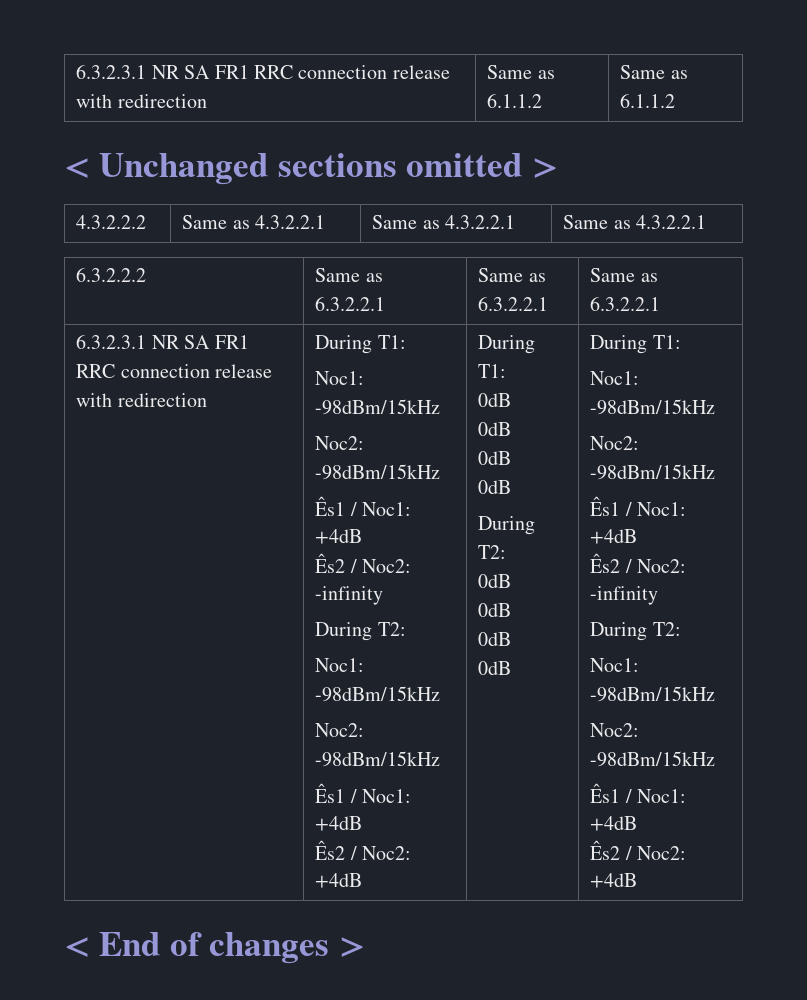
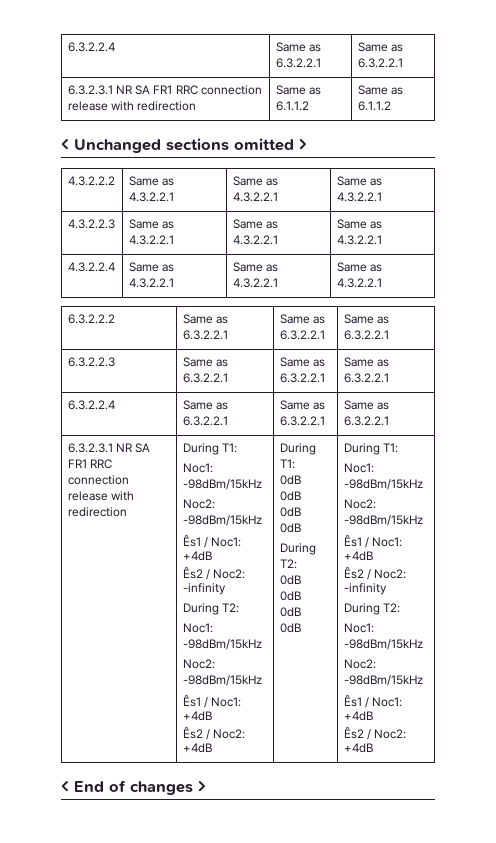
(76, 71) none -> [67,42,115,52] [275,42,321,52] [275,58,321,68] [357,42,403,52] [357,58,403,68] 6.3.2.2.4 | Same as 6.3.2.2.1 | Same as 6.3.2.2.1 //
(707, 222) none -> [67,219,115,229] [128,219,174,229] [128,235,174,245] [232,219,278,229] [232,235,278,245] [336,219,382,229] [336,235,382,245] [67,262,115,272] [128,262,174,272] [128,278,174,288] [232,262,278,272] [232,278,278,288] [336,262,382,272] [336,278,382,288] // 4.3.2.2.3 | Same as 4.3.2.2.1 | Same as 4.3.2.2.1 | Same as 4.3.2.2.1 // 4.3.2.2.4 | Same as 4.3.2.2.1 | Same as 4.3.2.2.1 | Same as 4.3.2.2.1
(661, 303) none -> [67,357,115,367] [182,357,228,367] [182,373,228,383] [279,357,325,367] [279,373,325,383] [343,357,389,367] [343,373,389,383] [67,400,115,410] [182,400,228,410] [182,416,228,426] [279,400,325,410] [279,416,325,426] [343,400,389,410] [343,416,389,426] // 6.3.2.2.3 | Same as 6.3.2.2.1 | Same as 6.3.2.2.1 | Same as 6.3.2.2.1 // 6.3.2.2.4 | Same as 6.3.2.2.1 | Same as 6.3.2.2.1 | Same as 6.3.2.2.1

